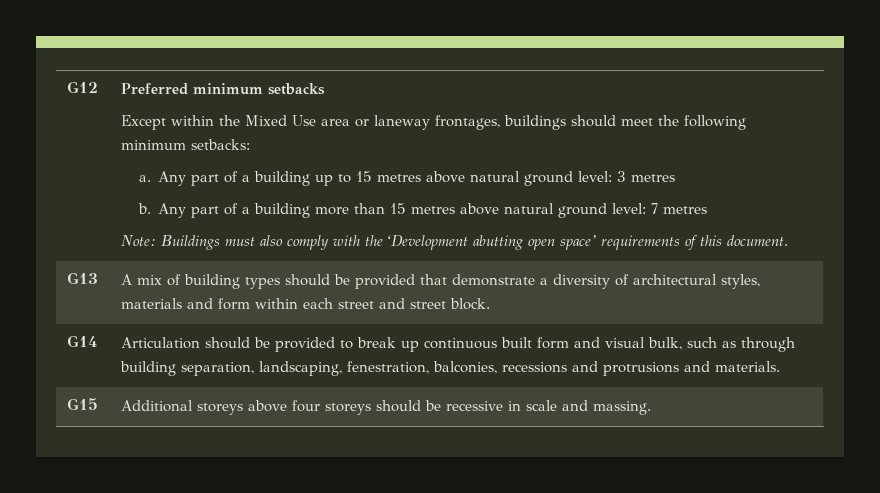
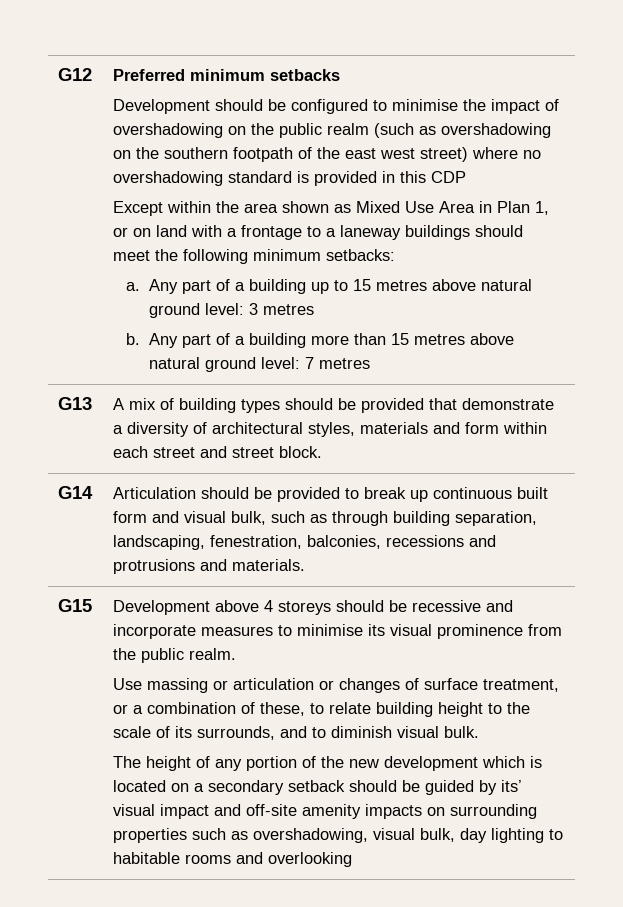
[121,115,501,130] Except within the Mixed Use area or laneway frontages, -> [113,99,560,114] [113,123,552,138] [113,147,542,162] [113,171,467,186] [113,201,550,216] [113,225,402,240] Development should be configured to minimise the impact of overshadowing on the public realm (such as overshadowing on the southern footpath of the east west street) where no overshadowing standard is provided in this CDP // Except within the area shown as Mixed Use Area in Plan 1, or on land with a frontage to a laneway
[121,235,789,250] // Note: Buildings must also comply with the ‘Development abutting open space’ requirements of this document. -> (370, 363) none
[121,400,652,415] Additional storeys above four storeys should be recessive in scale and massing. -> [113,600,514,615] [113,624,563,639] [113,648,237,663] [113,678,560,693] [113,702,531,717] [113,726,480,740] [113,756,543,771] [113,780,523,795] [113,804,538,819] [113,828,564,843] [113,852,353,867] Development above 4 storeys should be recessive and incorporate measures to minimise its visual prominence from the public realm. // Use massing or articulation or changes of surface treatment, or a combination of these, to relate building height to the scale of its surrounds, and to diminish visual bulk. // The height of any portion of the new development which is located on a secondary setback should be guided by its’ visual impact and off-site amenity impacts on surrounding properties such as overshadowing, visual bulk, day lighting to habitable rooms and overlooking

